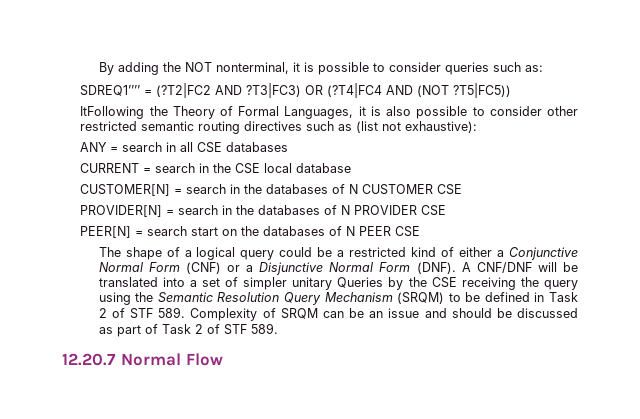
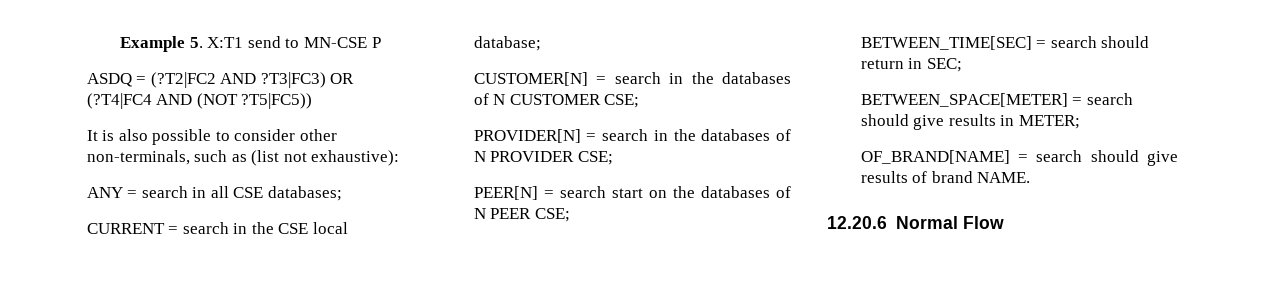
[98,62,543,75] [80,85,141,96] By adding the NOT nonterminal, it is possible to consider queries such as: // SDREQ1’’’’ -> [120,36,381,52] [86,73,132,87] Example 5. X:T1 send to MN-CSE P // ASDQ
[80,106,366,119] ItFollowing the Theory of Formal Languages, it -> [86,130,98,141] It
[80,121,303,134] restricted semantic routing directives -> [86,150,190,165] non-terminals,
[226,142,289,152] databases -> [268,186,343,201] databases;
[296,163,352,173] database -> [473,36,541,51] database;
[437,184,463,195] CSE -> [604,94,640,108] CSE;
[421,205,447,216] CSE -> [577,151,613,165] CSE;
[395,226,421,237] [98,247,578,260] [98,262,578,275] [98,277,579,290] [98,292,579,305] [98,307,578,321] [98,323,278,337] [62,353,116,366] CSE // The shape of a logical query could be a restricted kind of either a Conjunctive Normal Form (CNF) or a Disjunctive Normal Form (DNF). A CNF/DNF will be translated into a set of simpler unitary Queries by the CSE receiving the query using the Semantic Resolution Query Mechanism (SRQM) to be defined in Task 2 of STF 589. Complexity of SRQM can be an issue and should be discussed as part of Task 2 of STF 589. // 12.20.7 -> [534,208,570,222] [860,36,1150,50] [860,58,962,72] [860,93,1133,107] [860,114,1080,130] [860,150,1178,166] [860,171,1031,183] [827,216,887,229] CSE; // BETWEEN_TIME[SEC] = search should return in SEC; // BETWEEN_SPACE[METER] = search should give results in METER; // OF_BRAND[NAME] = search should give results of brand NAME. // 12.20.6

